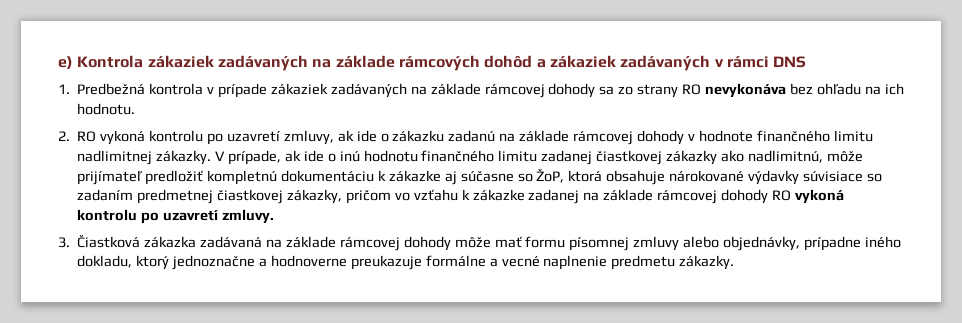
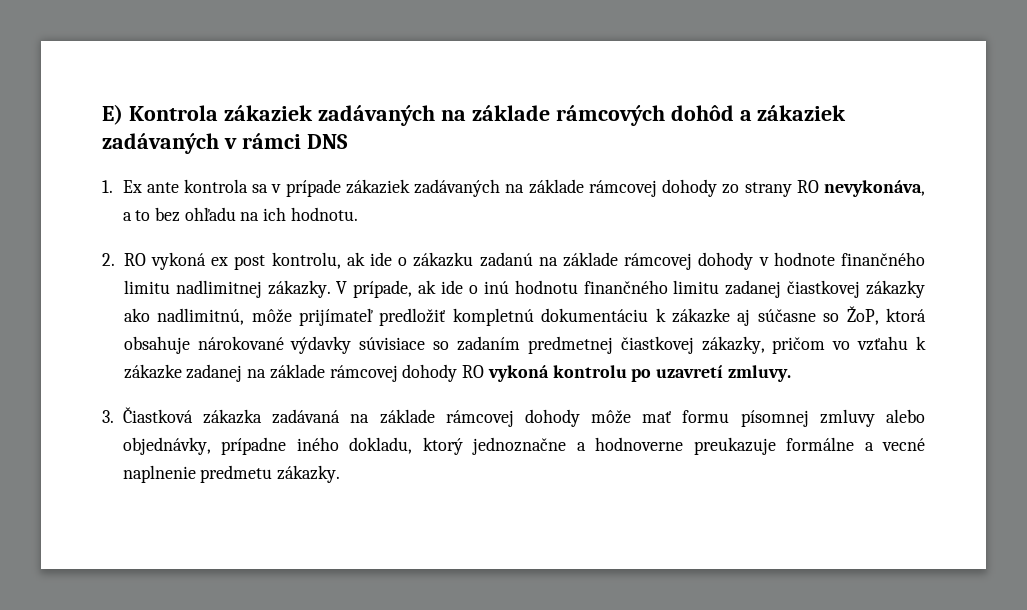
[58,56,73,70] e) -> [102,104,123,125] E)
[77,83,204,95] Predbežná kontrola -> [122,179,269,193] Ex ante kontrola sa
[599,86,615,95] sa -> (718, 188) none
[705,83,787,98] nevykonáva -> [824,180,926,197] [122,210,151,221] nevykonáva, a to
[149,130,334,145] kontrolu po uzavretí zmluvy, -> [211,252,341,270] ex post kontrolu,

